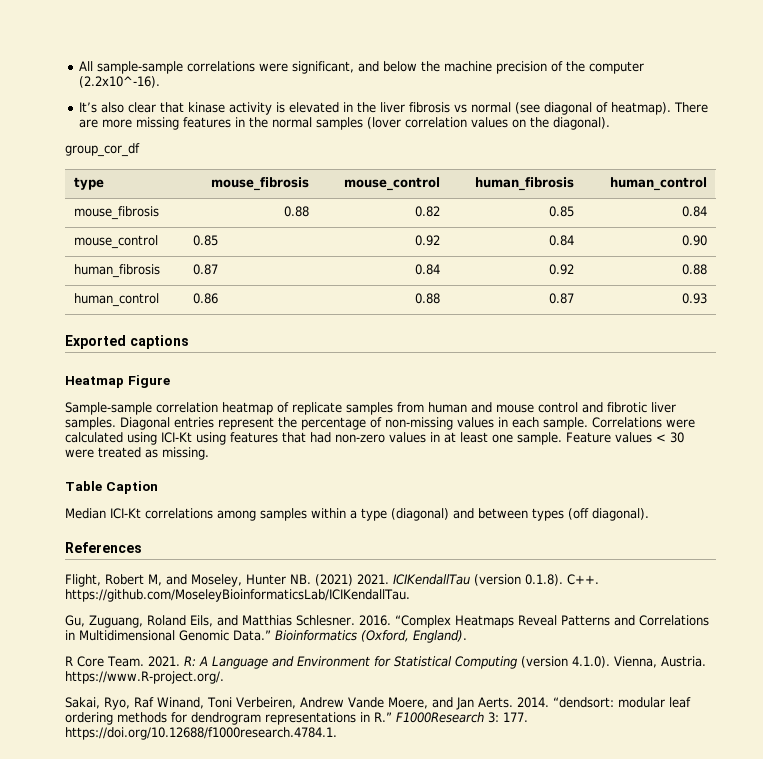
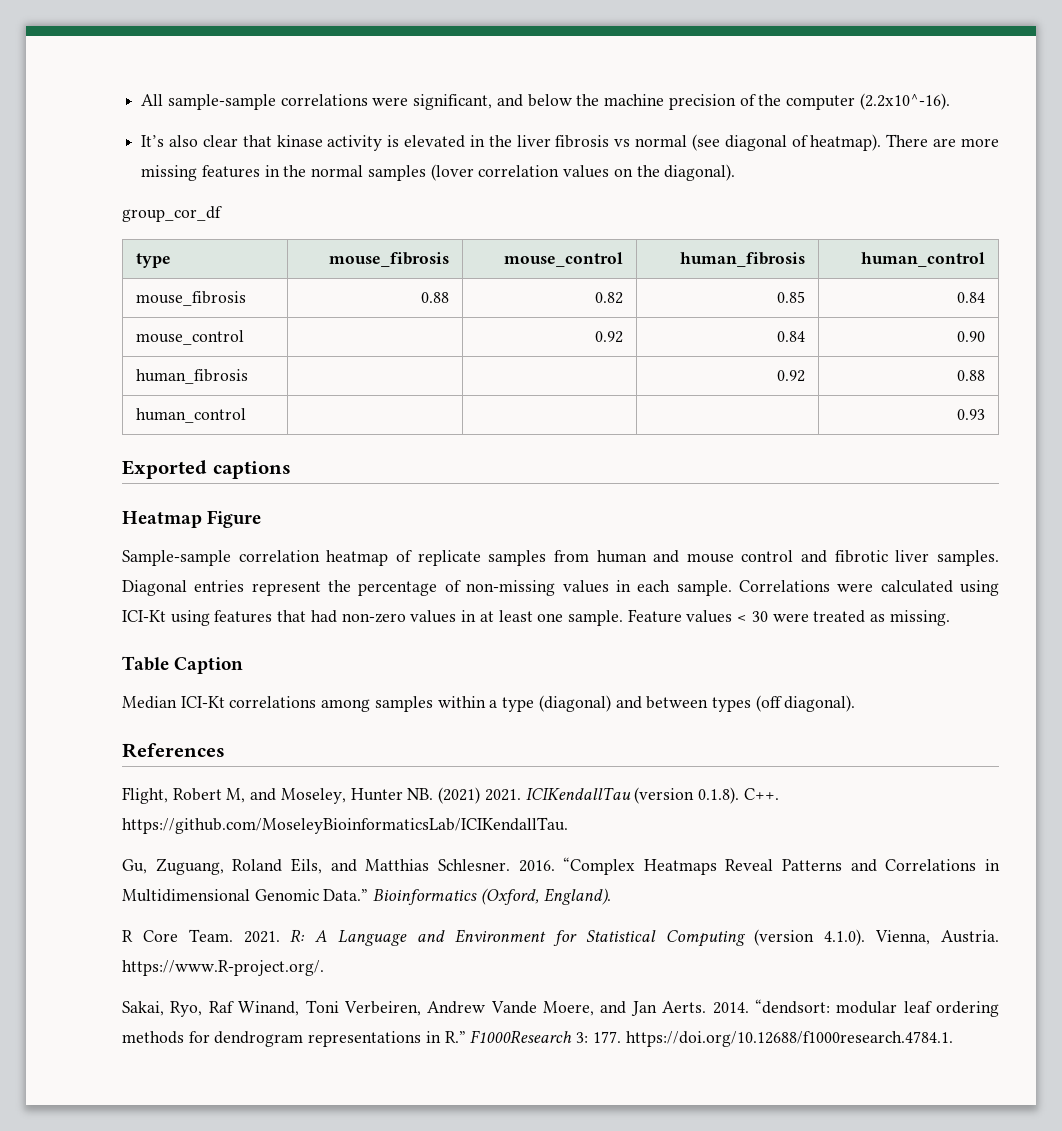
[192,235,218,246] 0.85 -> (244, 337) none
[192,264,218,275] [415,264,441,275] 0.87 | 0.84 -> (248, 376) |
[192,293,218,304] [415,293,441,304] [549,293,575,304] 0.86 | 0.88 | 0.87 -> (246, 415) | |

